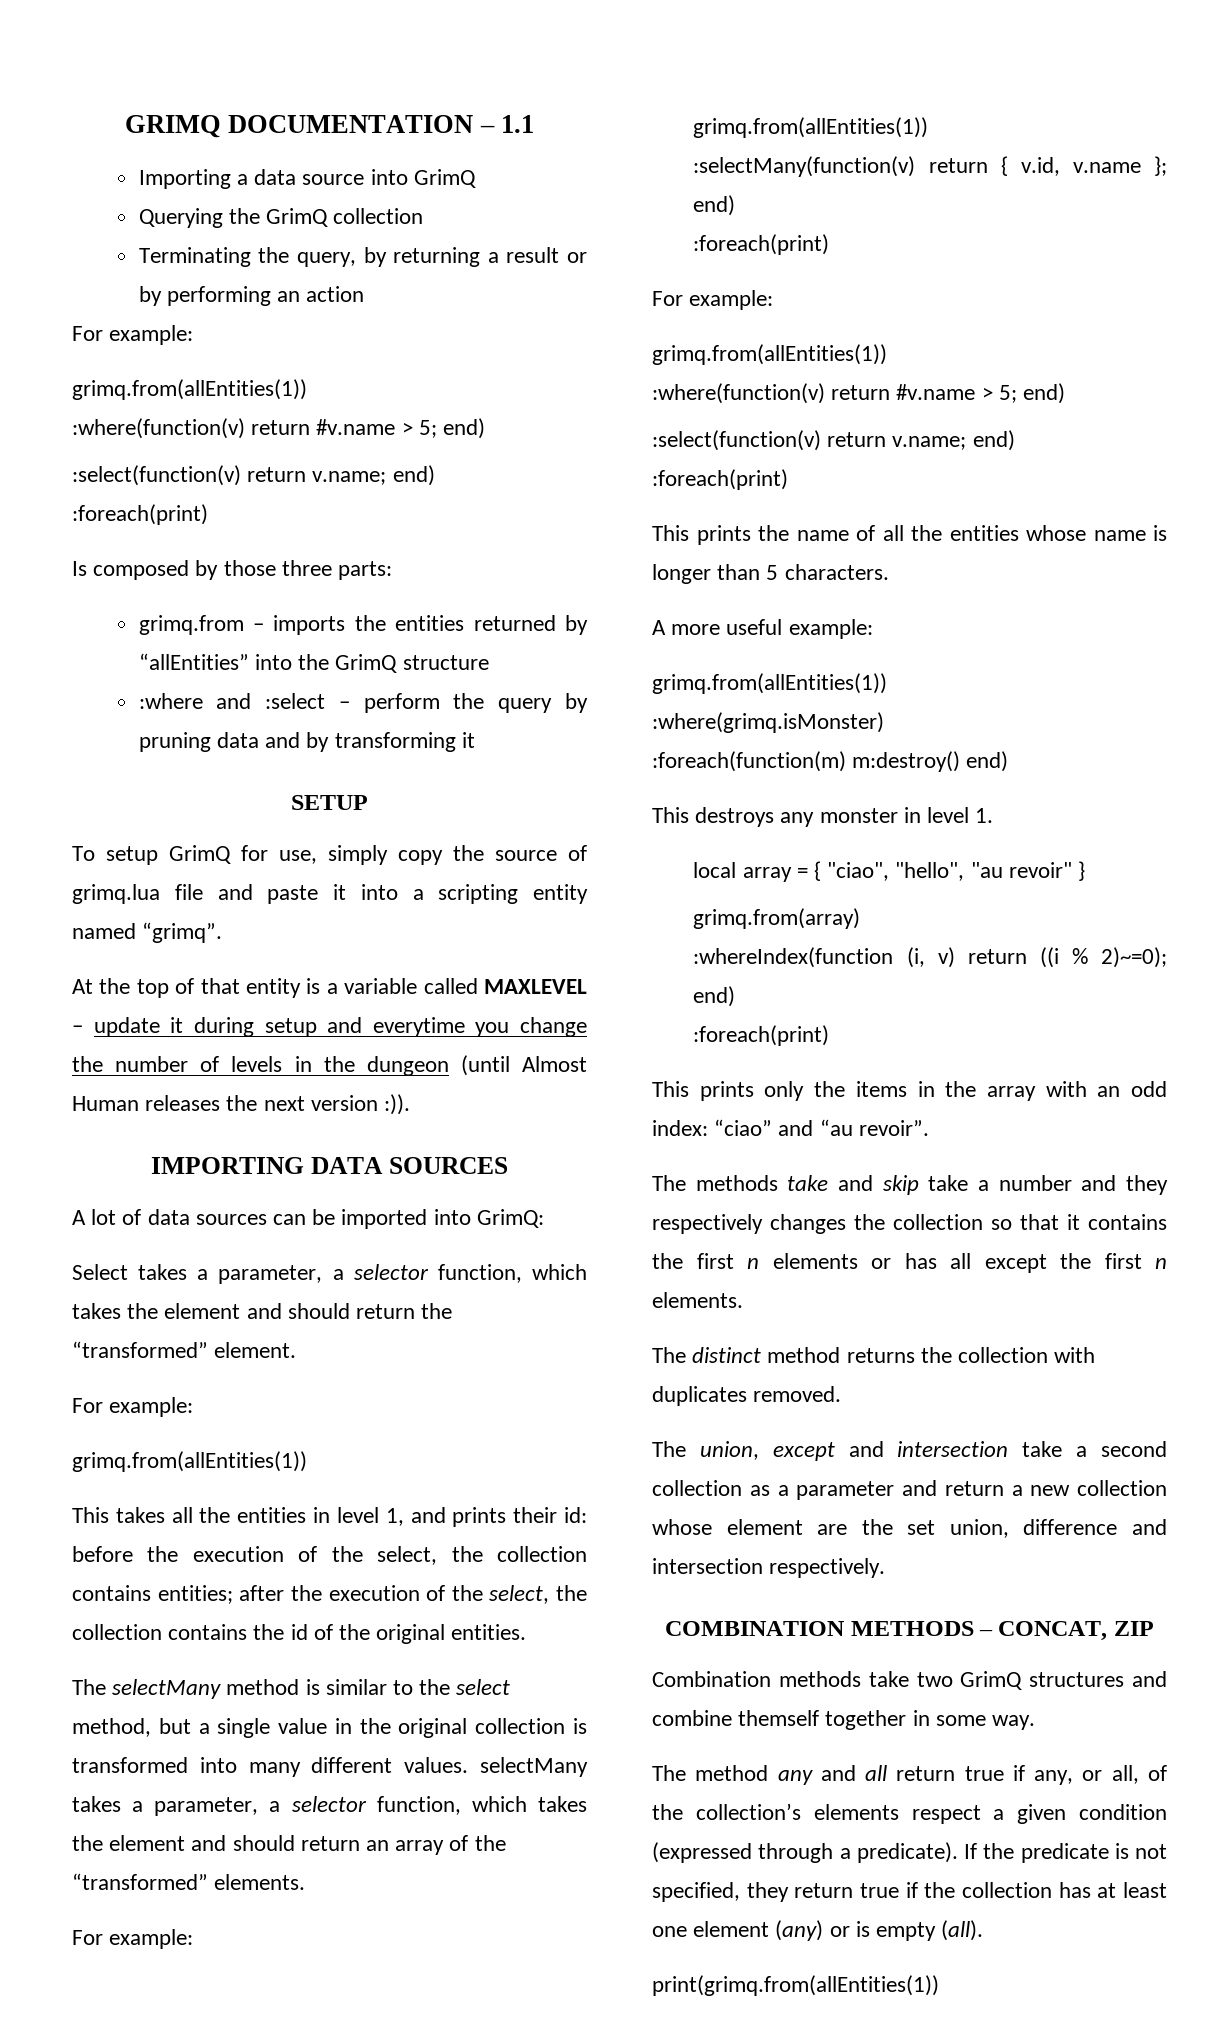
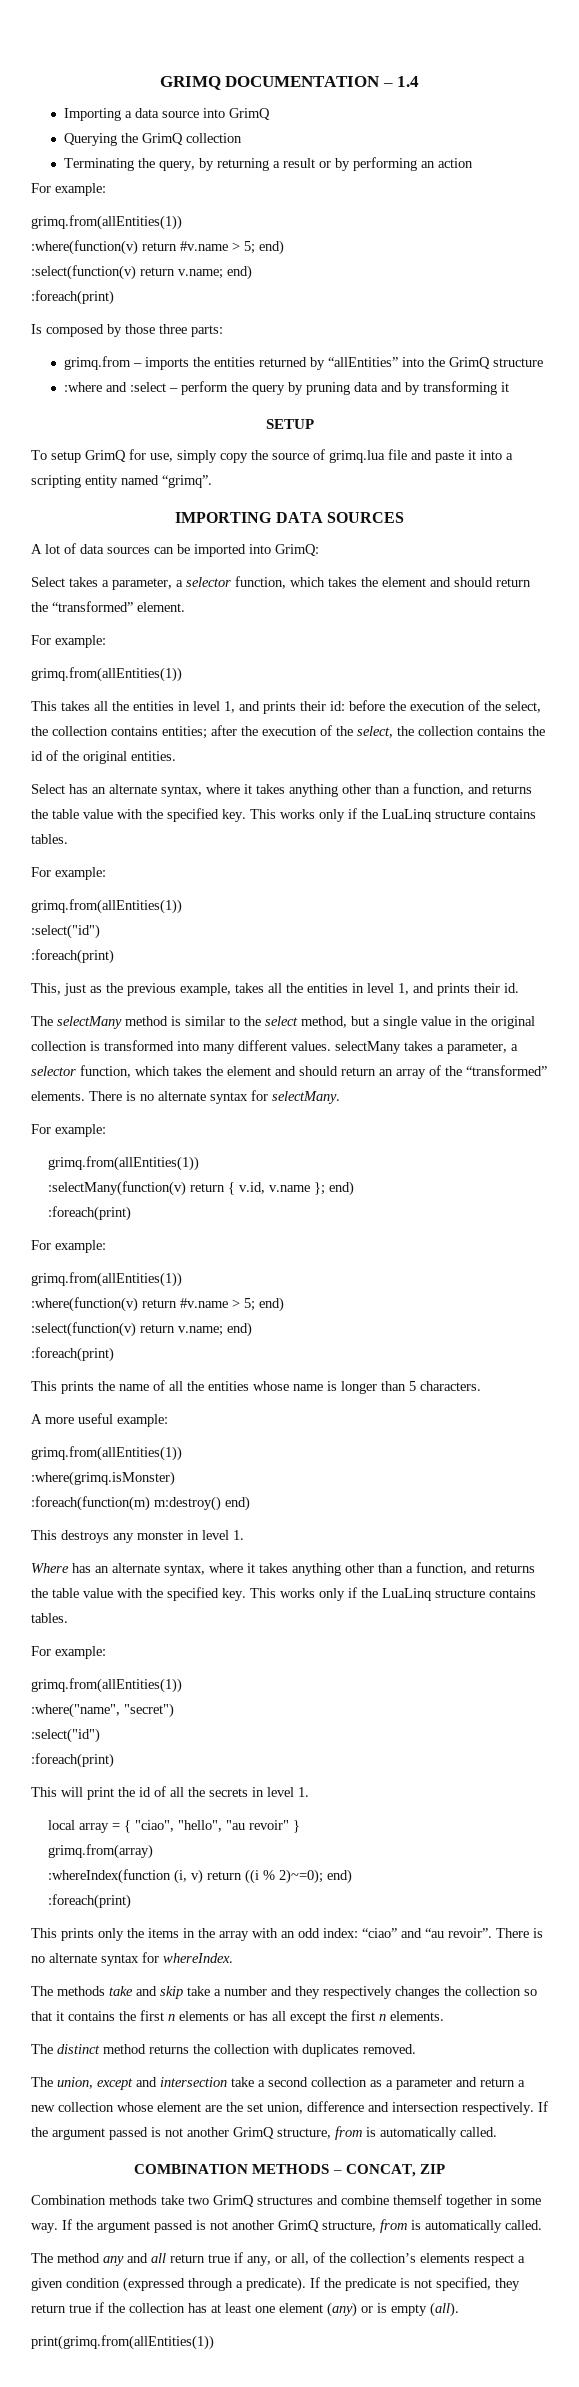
[500,115,534,133] 1.1 -> [397,76,420,87] 1.4
[72,978,587,998] [72,1017,587,1037] [72,1055,587,1076] [72,1094,411,1115] // At the top of that entity is a variable called MAXLEVEL – update it during setup and everytime you change the number of levels in the dungeon (until Almost Human releases the next version :)). -> (212, 481) none
(527, 1632) none -> [31,783,532,797] [31,808,536,822] [31,834,68,844] [31,867,106,880] [31,899,182,914] [31,924,100,939] [31,949,114,964] [31,983,519,996] // Select has an alternate syntax, where it takes anything other than a function, and returns the table value with the specified key. This works only if the LuaLinq structure contains tables. // For example: // grimq.from(allEntities(1)) // :select("id") // :foreach(print) // This, just as the previous example, takes all the entities in level 1, and prints their id.
(306, 1882) none -> [89,1090,340,1104] There is no alternate syntax for selectMany.
(994, 815) none -> [31,1562,535,1576] [31,1587,536,1601] [31,1613,68,1623] [31,1646,106,1659] [31,1678,182,1693] [31,1703,174,1718] [31,1728,100,1743] [31,1753,114,1768] [31,1786,309,1800] // Where has an alternate syntax, where it takes anything other than a function, and returns the table value with the specified key. This works only if the LuaLinq structure contains tables. // For example: // grimq.from(allEntities(1)) // :where("name", "secret") // :select("id") // :foreach(print) // This will print the id of all the secrets in level 1.
(929, 1128) none -> [496,1928,543,1938] [31,1952,233,1966] There is no alternate syntax for whereIndex.
(886, 1568) none -> [538,2101,548,2112] [31,2126,497,2140] If the argument passed is not another GrimQ structure, from is automatically called.
(1036, 1722) none -> [62,2219,542,2233] If the argument passed is not another GrimQ structure, from is automatically called.

